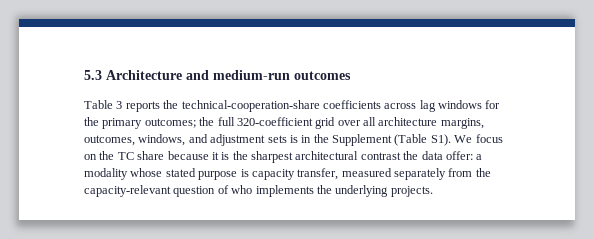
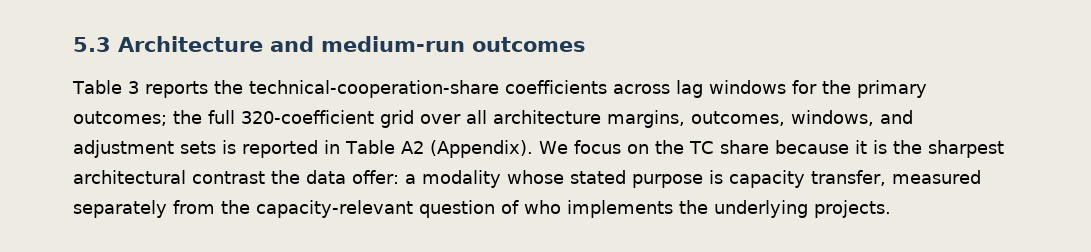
[301,134,451,146] in the Supplement (Table S1). -> [242,140,533,158] reported in Table A2 (Appendix).

